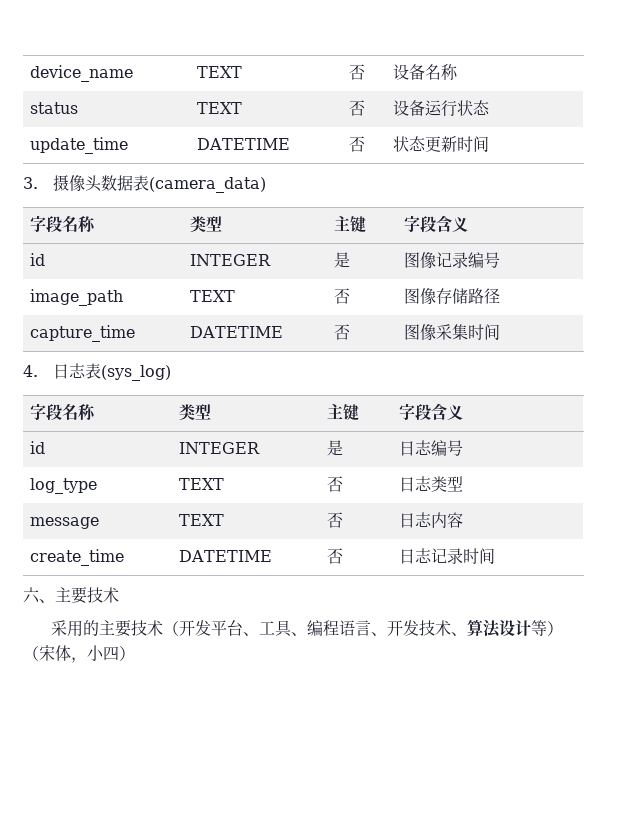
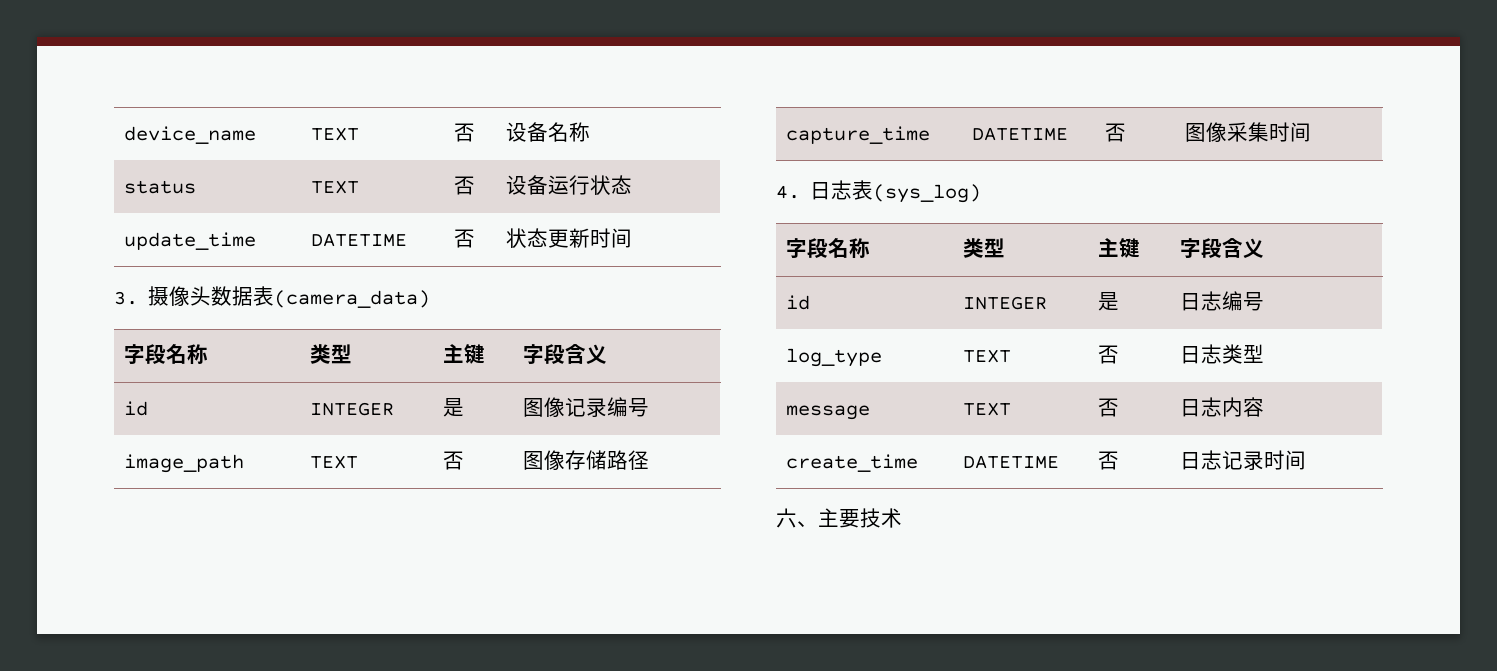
[50,619,563,638] [23,645,135,663] // 采用的主要技术（开发平台、工具、编程语言、开发技术、算法设计等）（宋体，小四） -> (902, 518) none

